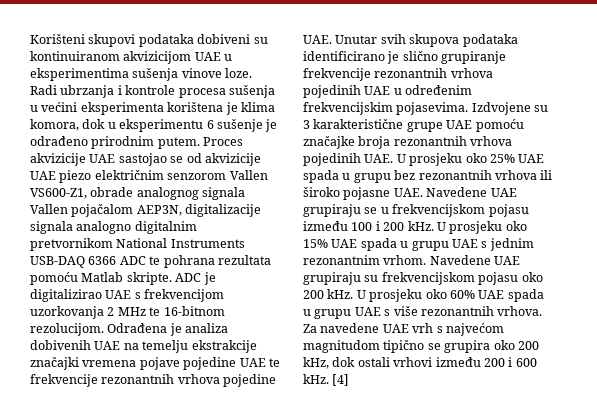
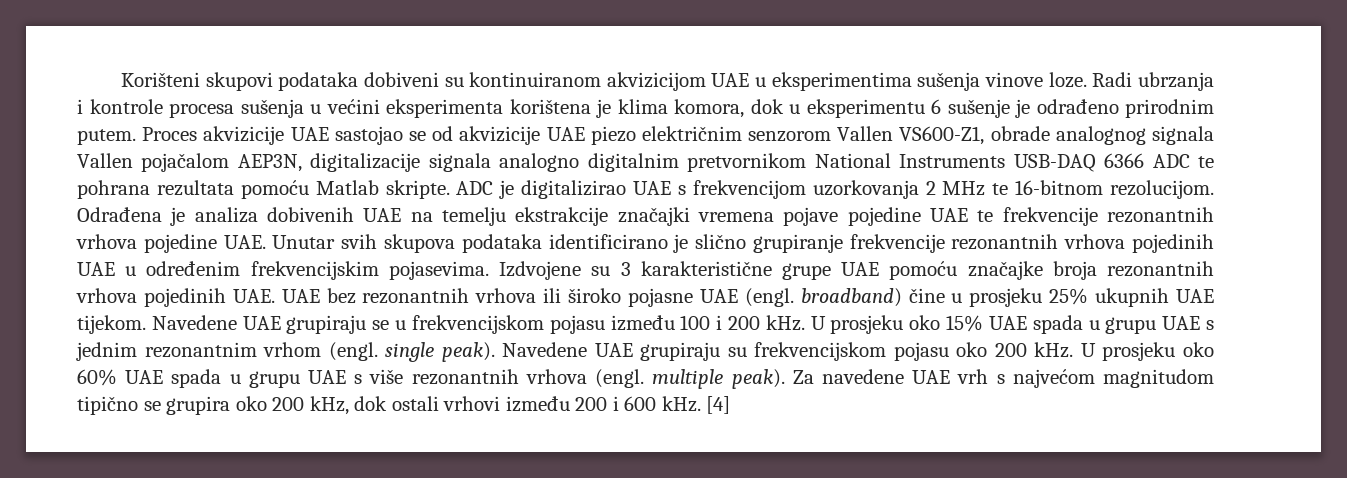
[396,153,545,166] [303,170,391,183] U prosjeku oko 25% UAE spada u grupu -> [281,289,320,303] UAE
[393,188,423,197] UAE. -> [699,288,1215,307] [77,315,146,334] UAE (engl. broadband) čine u prosjeku 25% ukupnih UAE tijekom.
[383,255,427,265] vrhom. -> [263,342,495,362] vrhom (engl. single peak).
[497,306,543,316] vrhova. -> [525,369,785,389] vrhova (engl. multiple peak).

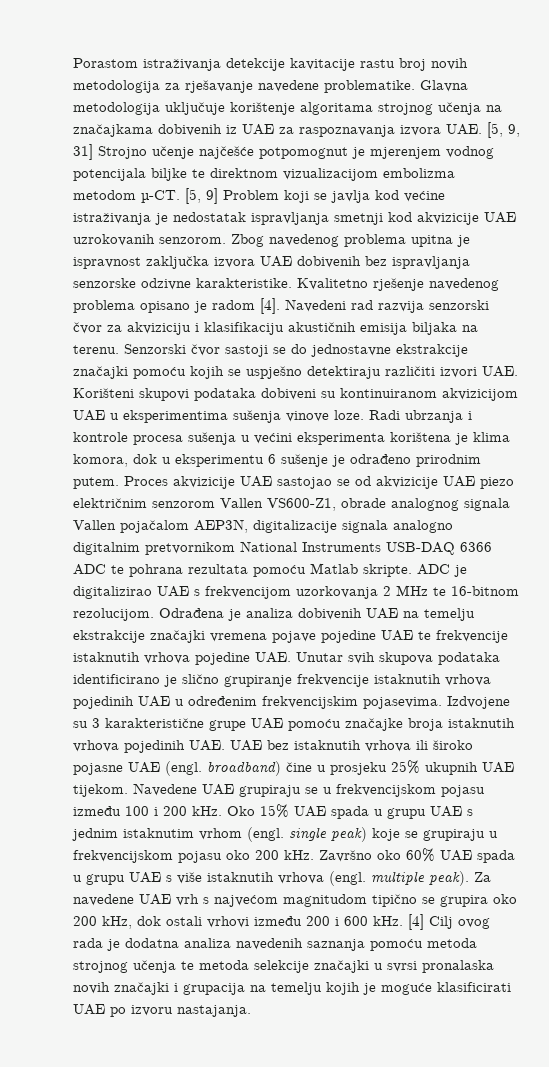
(120, 79) none -> [73,58,468,71] [73,80,468,93] [73,102,502,115] [73,122,520,138] [73,144,494,160] [73,168,455,181] [73,188,445,204] [73,212,516,225] [73,234,470,247] [73,256,470,269] [73,278,499,291] [73,298,489,314] [73,322,478,335] [73,344,468,357] [73,366,518,379] Porastom istraživanja detekcije kavitacije rastu broj novih metodologija za rješavanje navedene problematike. Glavna metodologija uključuje korištenje algoritama strojnog učenja na značajkama dobivenih iz UAE za raspoznavanja izvora UAE. [5, 9, 31] Strojno učenje najčešće potpomognut je mjerenjem vodnog potencijala biljke te direktnom vizualizacijom embolizma metodom µ-CT. [5, 9] Problem koji se javlja kod većine istraživanja je nedostatak ispravljanja smetnji kod akvizicije UAE uzrokovanih senzorom. Zbog navedenog problema upitna je ispravnost zaključka izvora UAE dobivenih bez ispravljanja senzorske odzivne karakteristike. Kvalitetno rješenje navedenog problema opisano je radom [4]. Navedeni rad razvija senzorski čvor za akviziciju i klasifikaciju akustičnih emisija biljaka na terenu. Senzorski čvor sastoji se do jednostavne ekstrakcije značajki pomoću kojih se uspješno detektiraju različiti izvori UAE.
[1107,207,1215,223] rezonantnih -> [73,652,140,662] istaknutih
[951,234,1059,250] rezonantnih -> [374,674,441,684] istaknutih
[1106,261,1214,277] rezonantnih -> [448,718,515,728] istaknutih
[362,288,470,304] rezonantnih -> [294,740,361,750] istaknutih
[810,315,941,334] U prosjeku oko -> [227,806,255,816] Oko
[144,342,257,358] rezonantnim -> [123,828,194,838] istaknutim
[441,342,747,362] peak). Navedene UAE grupiraju su -> [331,827,498,842] peak) koje se grupiraju u
[1080,342,1176,361] U prosjeku -> [319,850,372,862] Završno
[411,369,519,385] rezonantnih -> [207,872,274,882] istaknutih
(731, 405) none -> [429,916,490,929] [73,938,477,951] [73,960,494,973] [73,982,511,995] [73,1004,251,1017] Cilj ovog rada je dodatna analiza navedenih saznanja pomoću metoda strojnog učenja te metoda selekcije značajki u svrsi pronalaska novih značajki i grupacija na temelju kojih je moguće klasificirati UAE po izvoru nastajanja.

